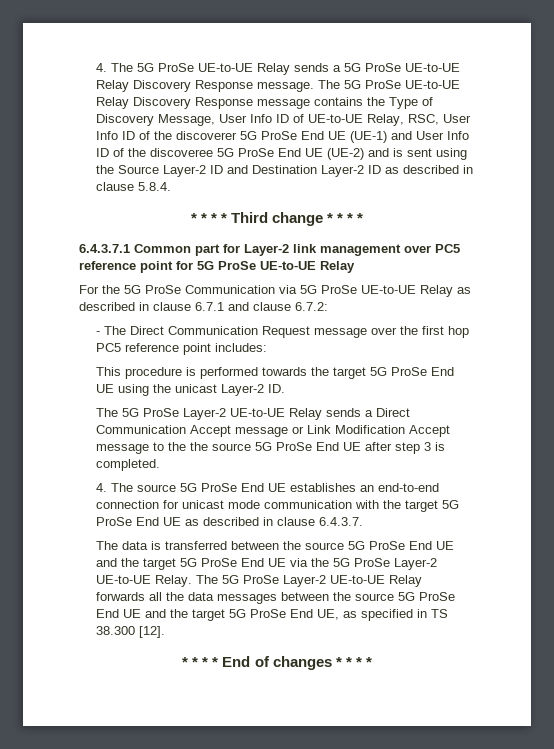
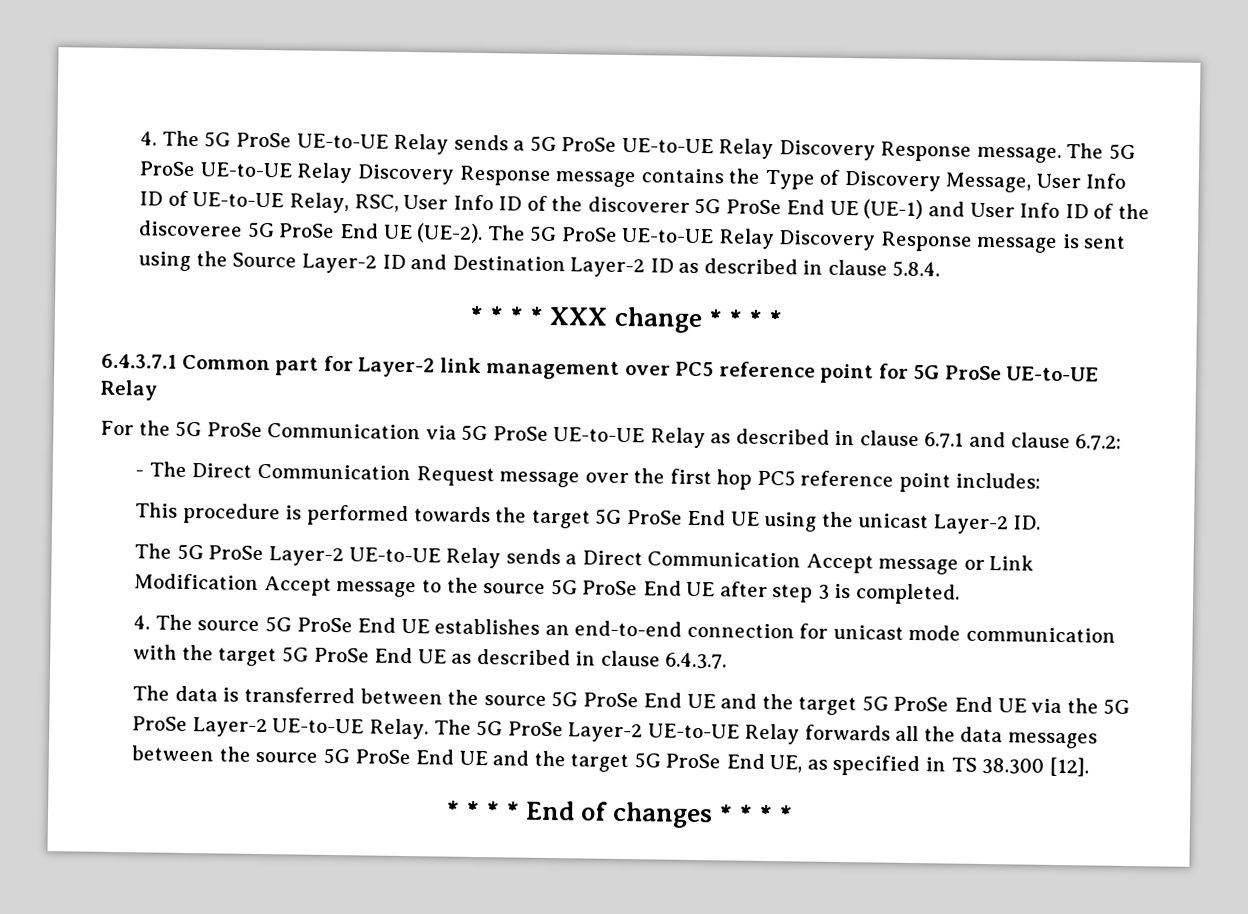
[327,148,390,160] (UE-2) and -> [416,223,1059,253] (UE-2). The 5G ProSe UE-to-UE Relay Discovery Response message
[230,212,268,223] Third -> [549,306,609,326] XXX
[190,442,209,451] the -> (479, 585) none

